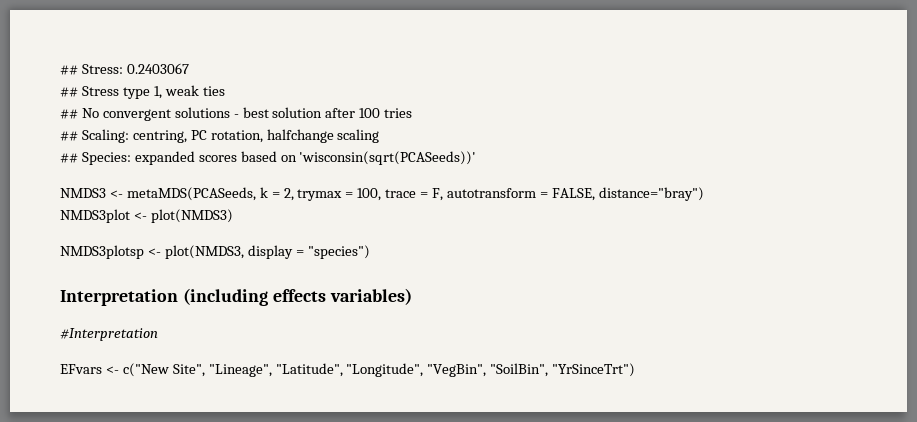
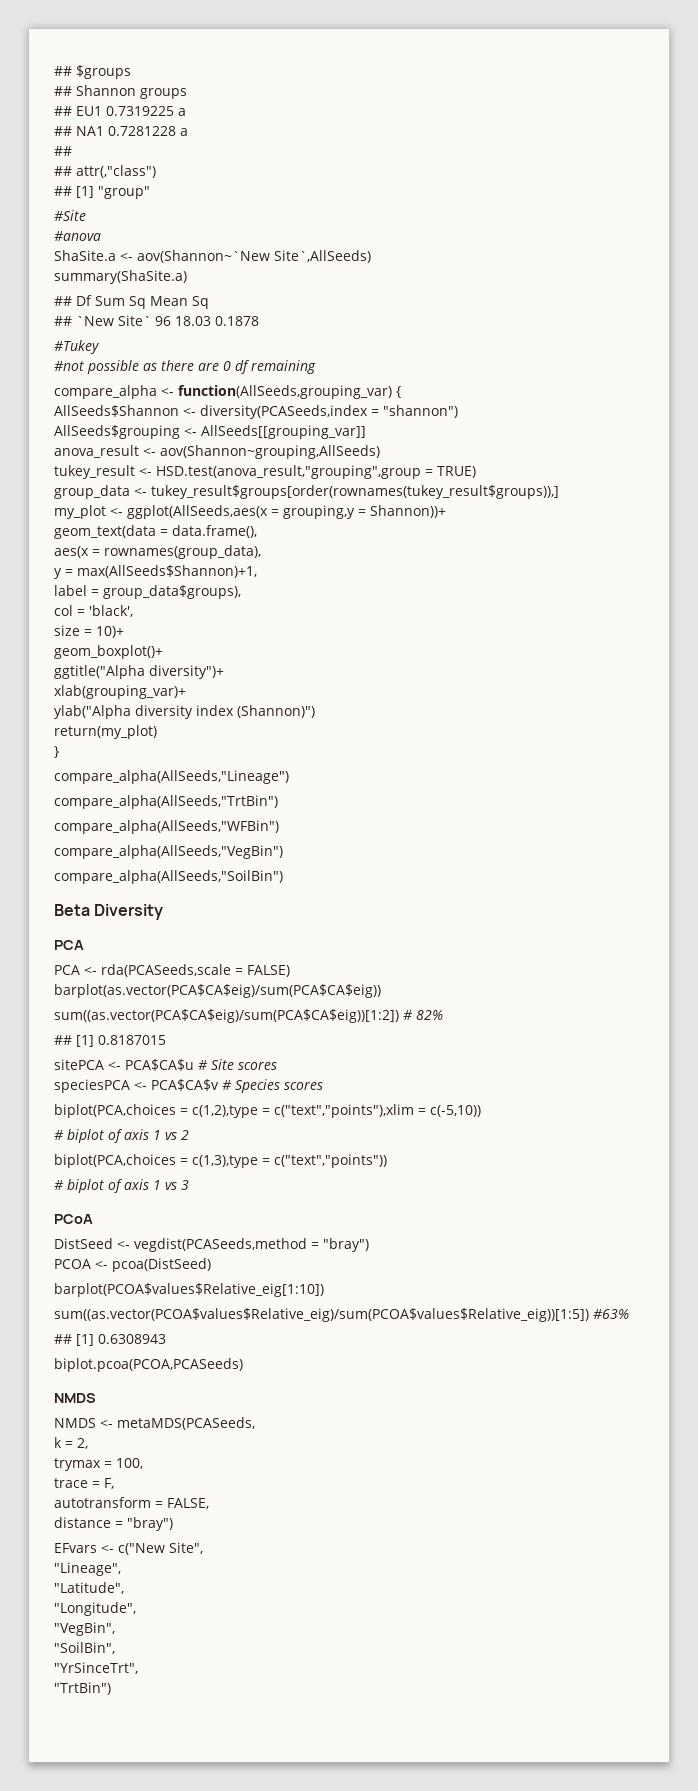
[60,63,189,75] [60,85,225,99] [60,107,413,121] [60,129,380,143] [60,151,477,165] [60,188,106,198] ## Stress: 0.2403067 // ## Stress type 1, weak ties // ## No convergent solutions - best solution after 100 tries // ## Scaling: centring, PC rotation, halfchange scaling // ## Species: expanded scores based on 'wisconsin(sqrt(PCASeeds))' // NMDS3 -> [54,65,131,79] [54,85,187,99] [54,106,186,116] [54,126,188,136] [54,146,72,156] [54,165,156,178] [54,186,150,199] [54,210,86,221] [54,231,101,241] [54,250,371,263] [54,270,187,284] [54,295,209,309] [54,315,259,326] [54,340,100,354] [54,360,316,374] [54,385,401,399] [54,405,458,419] [54,425,366,439] [54,445,380,459] [54,465,476,479] [54,485,559,499] [54,505,446,519] [54,525,257,539] [54,545,261,559] [54,565,257,579] [54,585,241,599] [54,605,133,617] [54,625,124,638] [54,645,163,659] [54,665,224,679] [54,685,186,699] [54,705,315,719] [54,725,157,739] [54,746,59,758] [54,770,289,784] [54,795,278,809] [54,820,279,834] [54,845,283,859] [54,870,283,884] [54,904,164,920] [54,940,84,950] [54,964,290,977] [54,984,381,998] [54,1009,443,1023] [54,1035,166,1047] [54,1059,277,1071] [54,1079,323,1093] [54,1104,481,1118] [54,1129,189,1143] [54,1154,387,1168] [54,1179,189,1193] [54,1214,93,1224] [54,1238,369,1252] [54,1258,211,1272] [54,1283,324,1297] [54,1308,629,1322] [54,1334,166,1346] [54,1358,243,1372] [54,1393,96,1403] [54,1418,96,1428] ## $groups // ## Shannon groups // ## EU1 0.7319225 a // ## NA1 0.7281228 a // ## // ## attr(,"class") // ## [1] "group" // #Site // #anova // ShaSite.a <- aov(Shannon~`New Site`,AllSeeds) // summary(ShaSite.a) // ## Df Sum Sq Mean Sq // ## `New Site` 96 18.03 0.1878 // #Tukey // #not possible as there are 0 df remaining // compare_alpha <- function(AllSeeds,grouping_var) { // AllSeeds$Shannon <- diversity(PCASeeds,index = "shannon") // AllSeeds$grouping <- AllSeeds[[grouping_var]] // anova_result <- aov(Shannon~grouping,AllSeeds) // tukey_result <- HSD.test(anova_result,"grouping",group = TRUE) // group_data <- tukey_result$groups[order(rownames(tukey_result$groups)),] // my_plot <- ggplot(AllSeeds,aes(x = grouping,y = Shannon))+ // geom_text(data = data.frame(), // aes(x = rownames(group_data), // y = max(AllSeeds$Shannon)+1, // label = group_data$groups), // col = 'black', // size = 10)+ // geom_boxplot()+ // ggtitle("Alpha diversity")+ // xlab(grouping_var)+ // ylab("Alpha diversity index (Shannon)") // return(my_plot) // } // compare_alpha(AllSeeds,"Lineage") // compare_alpha(AllSeeds,"TrtBin") // compare_alpha(AllSeeds,"WFBin") // compare_alpha(AllSeeds,"VegBin") // compare_alpha(AllSeeds,"SoilBin") // Beta Diversity // PCA // PCA <- rda(PCASeeds,scale = FALSE) // barplot(as.vector(PCA$CA$eig)/sum(PCA$CA$eig)) // sum((as.vector(PCA$CA$eig)/sum(PCA$CA$eig))[1:2]) # 82% // ## [1] 0.8187015 // sitePCA <- PCA$CA$u # Site scores // speciesPCA <- PCA$CA$v # Species scores // biplot(PCA,choices = c(1,2),type = c("text","points"),xlim = c(-5,10)) // # biplot of axis 1 vs 2 // biplot(PCA,choices = c(1,3),type = c("text","points")) // # biplot of axis 1 vs 3 // PCoA // DistSeed <- vegdist(PCASeeds,method = "bray") // PCOA <- pcoa(DistSeed) // barplot(PCOA$values$Relative_eig[1:10]) // sum((as.vector(PCOA$values$Relative_eig)/sum(PCOA$values$Relative_eig))[1:5]) #63% // ## [1] 0.6308943 // biplot.pcoa(PCOA,PCASeeds) // NMDS // NMDS
(256, 194) none -> (255, 1423) //
(294, 194) none -> (88, 1443) //
(382, 194) none -> (143, 1463) //
(444, 194) none -> (114, 1483) //
[598,187,704,201] [60,209,233,223] [60,245,370,259] [60,288,412,306] [60,328,158,341] distance="bray") // NMDS3plot <- plot(NMDS3) // NMDS3plotsp <- plot(NMDS3, display = "species") // Interpretation (including effects variables) // #Interpretation -> [54,1517,173,1531] // distance = "bray")
(205, 370) none -> (203, 1548) //
(272, 370) none -> (121, 1569) //
(343, 370) none -> (124, 1588) //
(424, 370) none -> (136, 1609) //
(487, 370) none -> (115, 1629) //
[552,363,636,377] "YrSinceTrt") -> [54,1662,138,1674] [54,1682,111,1695] // "YrSinceTrt", // "TrtBin")

